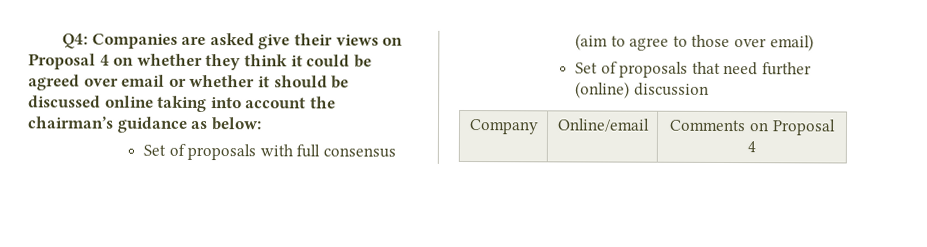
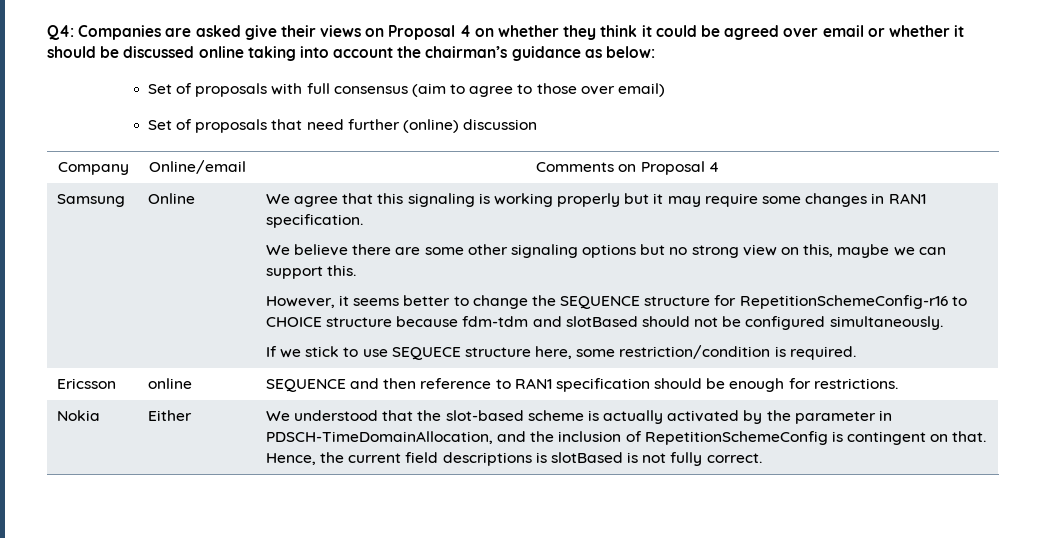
(756, 147) none -> [56,194,125,207] [147,193,195,204] [265,193,926,207] [265,214,363,228] [265,244,946,258] [265,265,356,279] [265,295,967,309] [265,316,943,330] [265,345,856,360] [56,378,116,389] [147,378,192,389] [265,378,898,392] [56,410,100,421] [147,410,192,421] [265,410,892,424] [265,431,987,445] [265,452,762,466] // Samsung | Online | We agree that this signaling is working properly but it may require some changes in RAN1 specification. // We believe there are some other signaling options but no strong view on this, maybe we can support this. // However, it seems better to change the SEQUENCE structure for RepetitionSchemeConfig-r16 to CHOICE structure because fdm-tdm and slotBased should not be configured simultaneously. // If we stick to use SEQUECE structure here, some restriction/condition is required. // Ericsson | online | SEQUENCE and then reference to RAN1 specification should be enough for restrictions. // Nokia | Either | We understood that the slot-based scheme is actually activated by the parameter in PDSCH-TimeDomainAllocation, and the inclusion of RepetitionSchemeConfig is contingent on that. Hence, the current field descriptions is slotBased is not fully correct.

